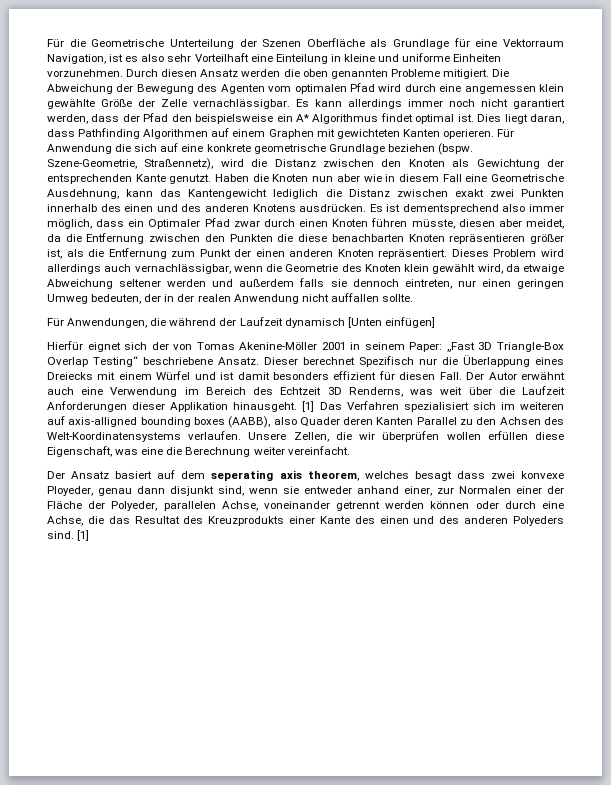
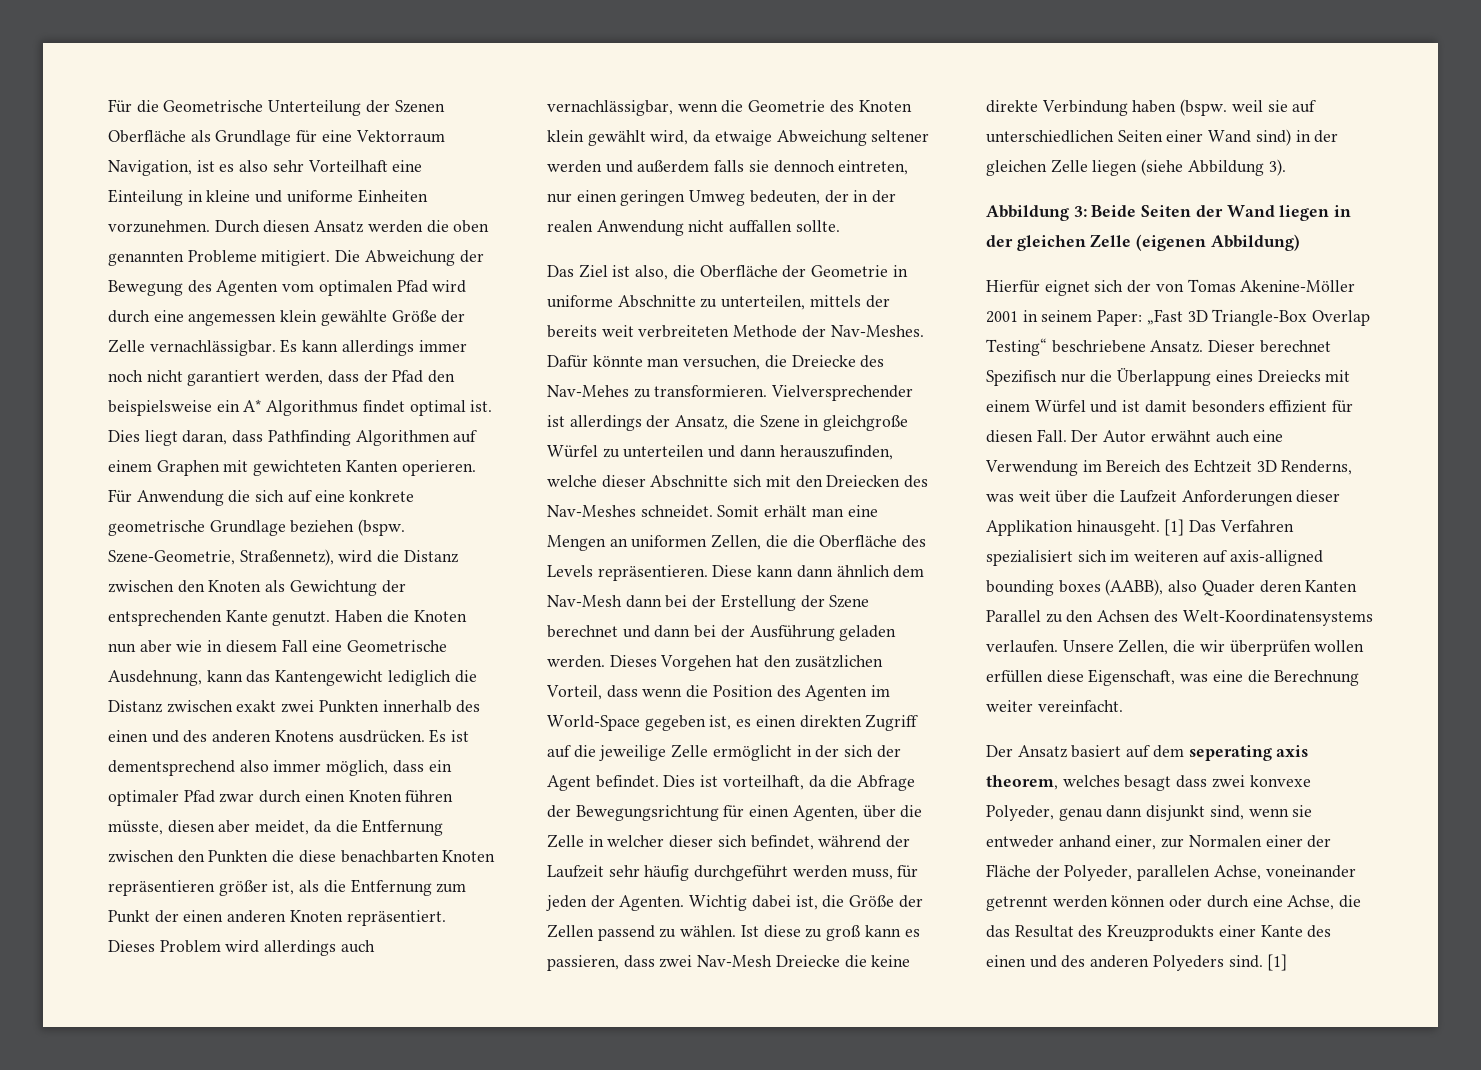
[148,219,201,229] Optimaler -> [108,790,179,806] optimaler
[47,317,435,328] Für Anwendungen, die während der Laufzeit dynamisch [Unten einfügen] -> [547,264,908,280] [547,295,890,310] [547,325,924,338] [547,355,885,370] [547,385,914,401] [547,415,909,431] [547,445,893,460] [547,475,929,488] [547,505,878,518] [547,534,927,551] [547,565,925,581] [547,594,870,611] [547,625,897,641] [547,655,883,671] [546,685,891,701] [547,714,919,731] [547,744,901,761] [547,775,916,791] [547,805,923,821] [547,834,911,850] [547,865,919,881] [546,895,923,911] [547,924,920,941] [547,955,911,971] [986,99,1317,116] [986,129,1339,146] [986,159,1286,176] [986,205,1352,221] [986,234,1300,251] Das Ziel ist also, die Oberfläche der Geometrie in uniforme Abschnitte zu unterteilen, mittels der bereits weit verbreiteten Methode der Nav-Meshes. Dafür könnte man versuchen, die Dreiecke des Nav-Mehes zu transformieren. Vielversprechender ist allerdings der Ansatz, die Szene in gleichgroße Würfel zu unterteilen und dann herauszufinden, welche dieser Abschnitte sich mit den Dreiecken des Nav-Meshes schneidet. Somit erhält man eine Mengen an uniformen Zellen, die die Oberfläche des Levels repräsentieren. Diese kann dann ähnlich dem Nav-Mesh dann bei der Erstellung der Szene berechnet und dann bei der Ausführung geladen werden. Dieses Vorgehen hat den zusätzlichen Vorteil, dass wenn die Position des Agenten im World-Space gegeben ist, es einen direkten Zugriff auf die jeweilige Zelle ermöglicht in der sich der Agent befindet. Dies ist vorteilhaft, da die Abfrage der Bewegungsrichtung für einen Agenten, über die Zelle in welcher dieser sich befindet, während der Laufzeit sehr häufig durchgeführt werden muss, für jeden der Agenten. Wichtig dabei ist, die Größe der Zellen passend zu wählen. Ist diese zu groß kann es passieren, dass zwei Nav-Mesh Dreiecke die keine direkte Verbindung haben (bspw. weil sie auf unterschiedlichen Seiten einer Wand sind) in der gleichen Zelle liegen (siehe Abbildung 3). // Abbildung 3: Beide Seiten der Wand liegen in der gleichen Zelle (eigenen Abbildung)
[47,486,93,496] Ployeder, -> [986,805,1054,821] Polyeder,

